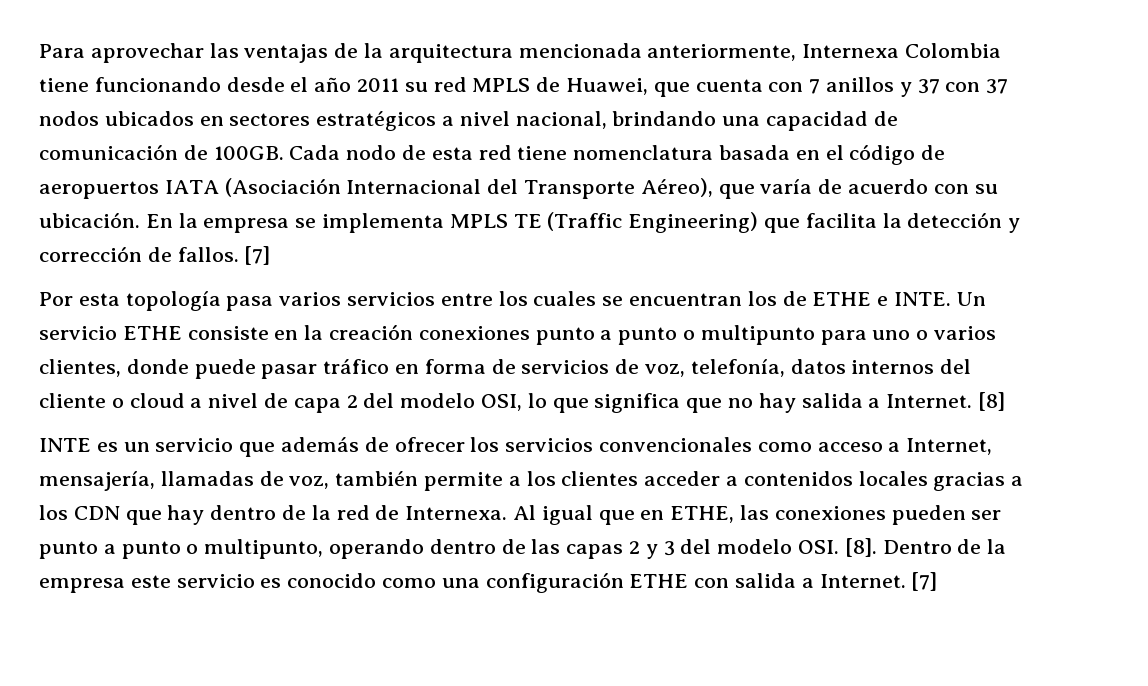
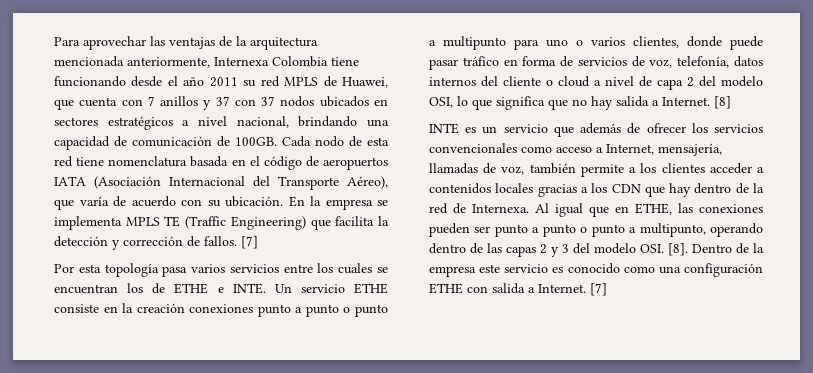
(696, 335) none -> [354,304,388,317] [429,40,436,46] punto a
(199, 549) none -> [591,224,637,237] punto a

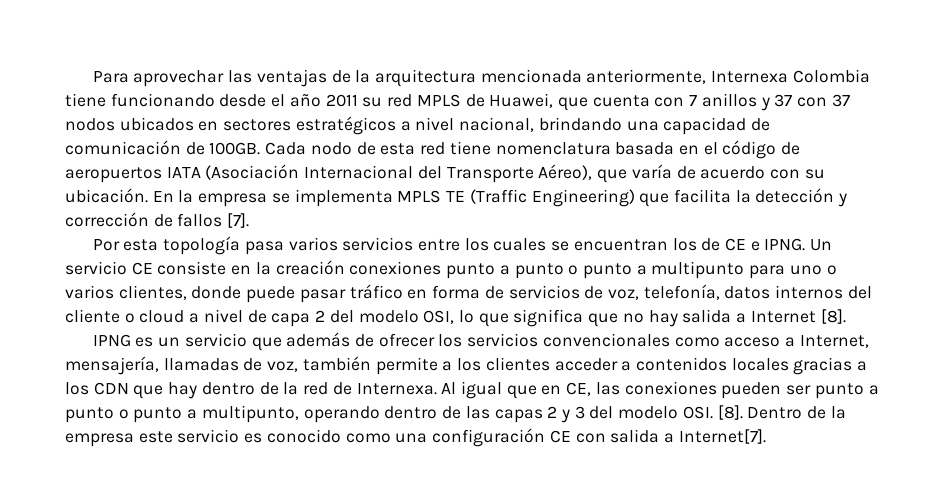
[204,236,258,249] fallos. [7] -> [177,213,250,228] fallos [7].
[174,283,266,294] ETHE e INTE. -> [725,238,806,251] CE e IPNG.
[354,283,388,294] ETHE -> [131,262,153,275] CE
[662,96,731,109] [429,123,459,134] Internet. [8] // INTE -> [750,309,846,324] [92,334,131,347] Internet [8]. // IPNG
[635,203,672,215] ETHE, -> [566,382,592,396] CE,
[429,283,463,294] ETHE -> [549,430,571,443] CE
[538,283,607,296] Internet. [7] -> [678,429,766,444] Internet[7].

